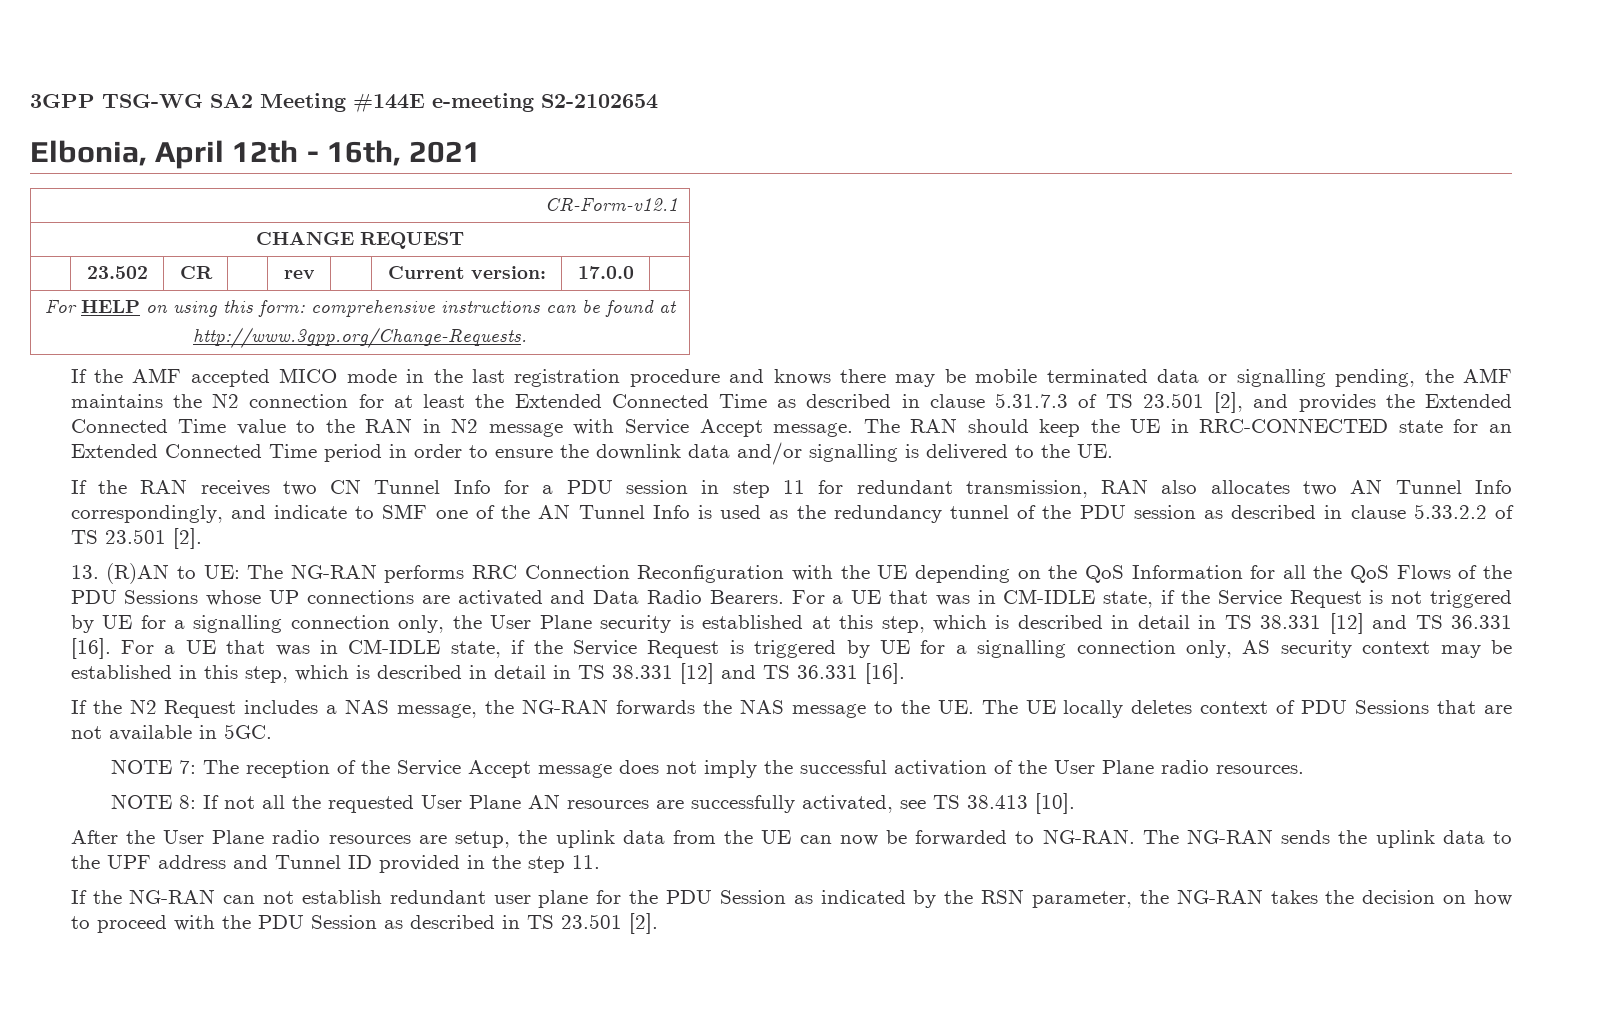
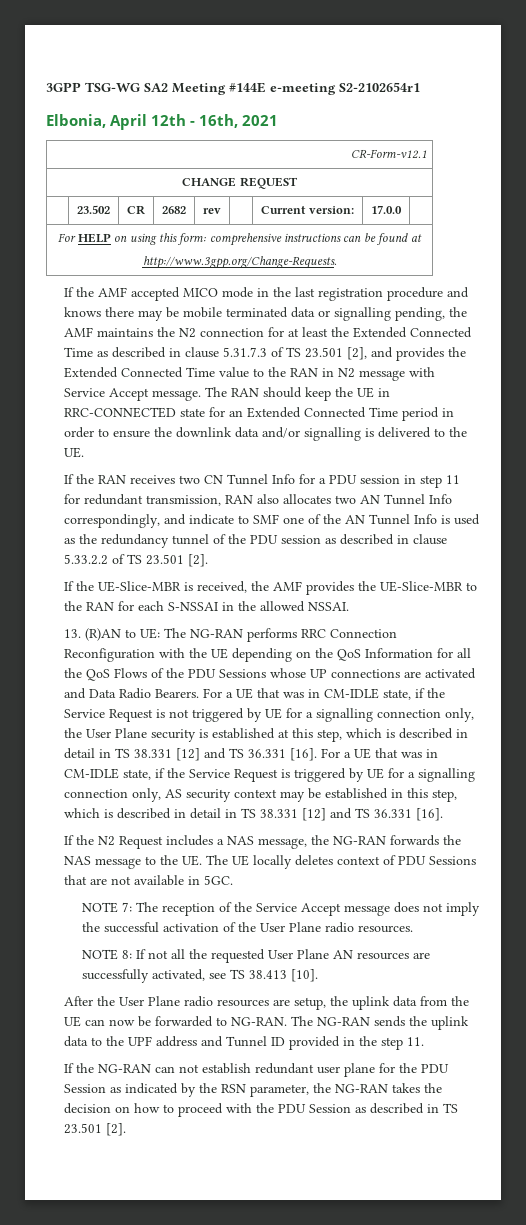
[541,94,658,109] S2-2102654 -> [339,82,420,92] S2-2102654r1
(213, 272) none -> [162,206,186,214] 2682
(202, 538) none -> [64,581,478,595] [64,601,350,612] // If the UE-Slice-MBR is received, the AMF provides the UE-Slice-MBR to the RAN for each S-NSSAI in the allowed NSSAI.

